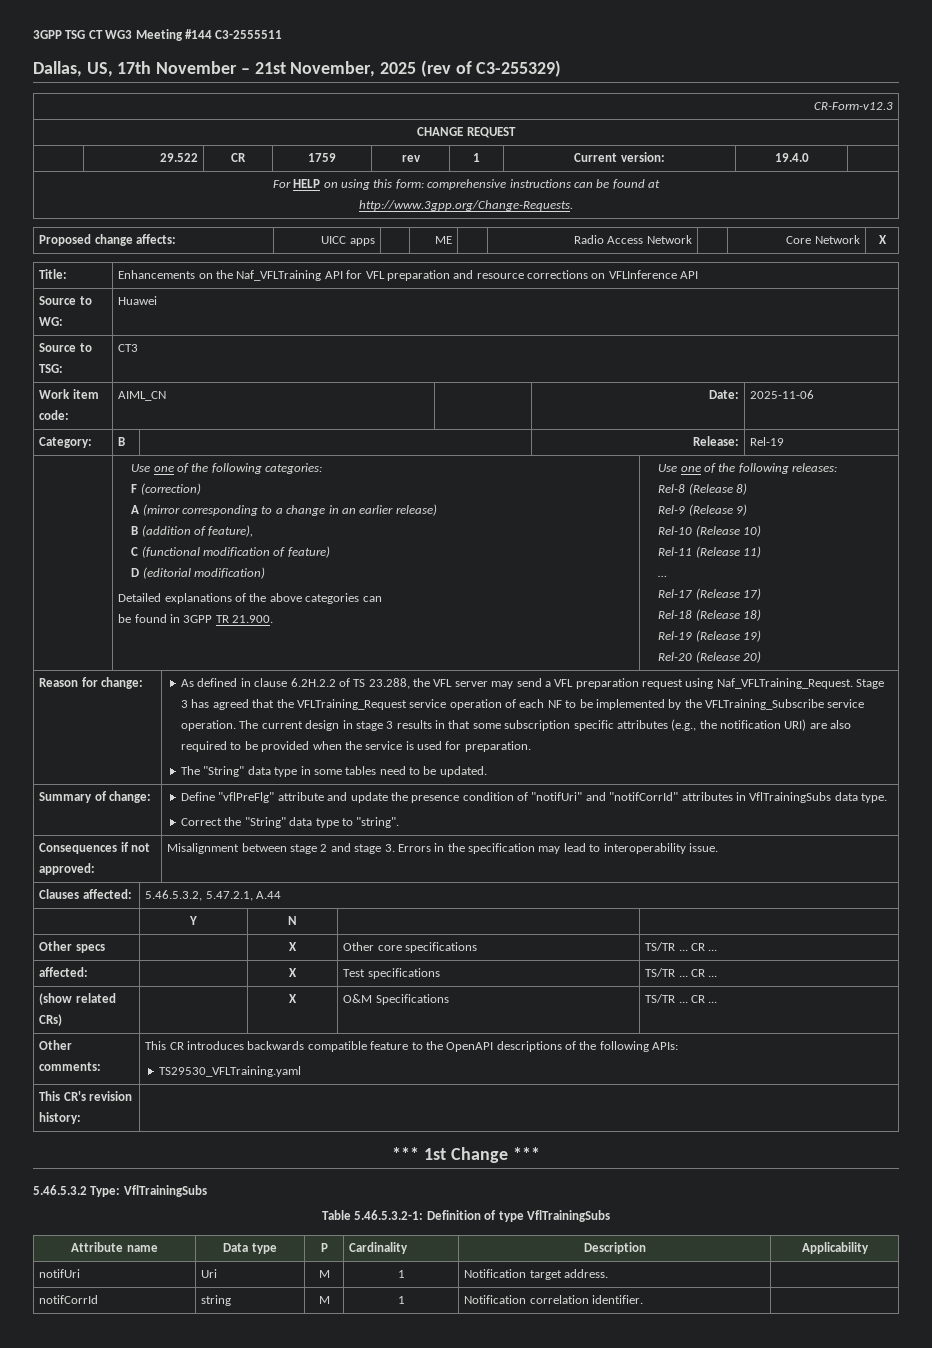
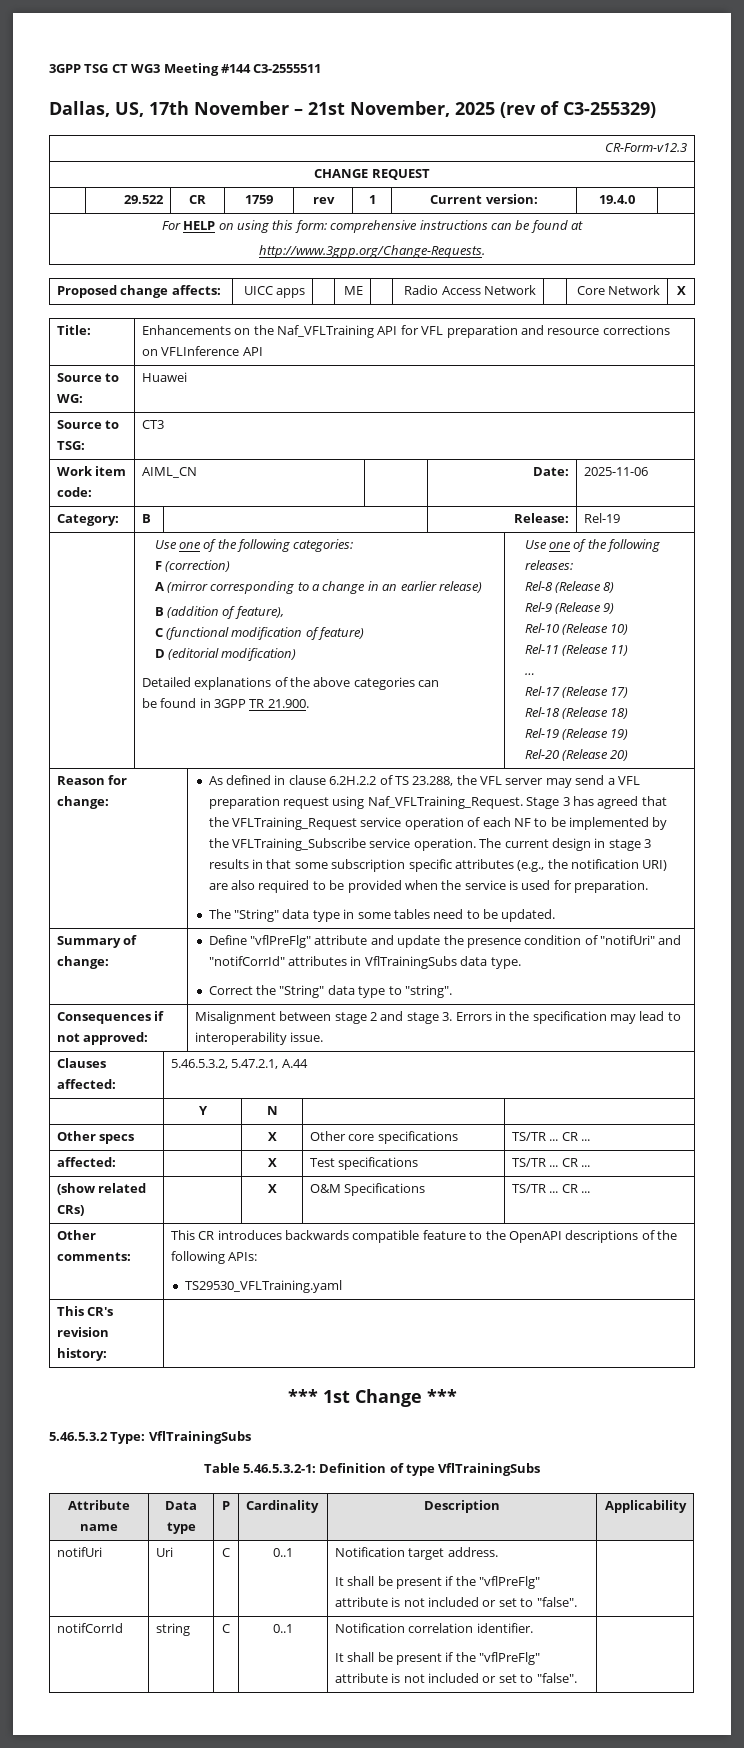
[318,1270,330,1278] [397,1270,405,1278] M | 1 -> [222,1548,230,1557] [273,1548,293,1557] C | 0..1
(609, 1273) none -> [334,1576,541,1589] [334,1597,577,1607] // It shall be present if the "vflPreFlg" attribute is not included or set to "false".
[318,1296,330,1304] [397,1296,405,1304] M | 1 -> [222,1624,230,1633] [273,1624,293,1633] C | 0..1
(644, 1299) none -> [334,1652,541,1665] [334,1673,577,1683] // It shall be present if the "vflPreFlg" attribute is not included or set to "false".

